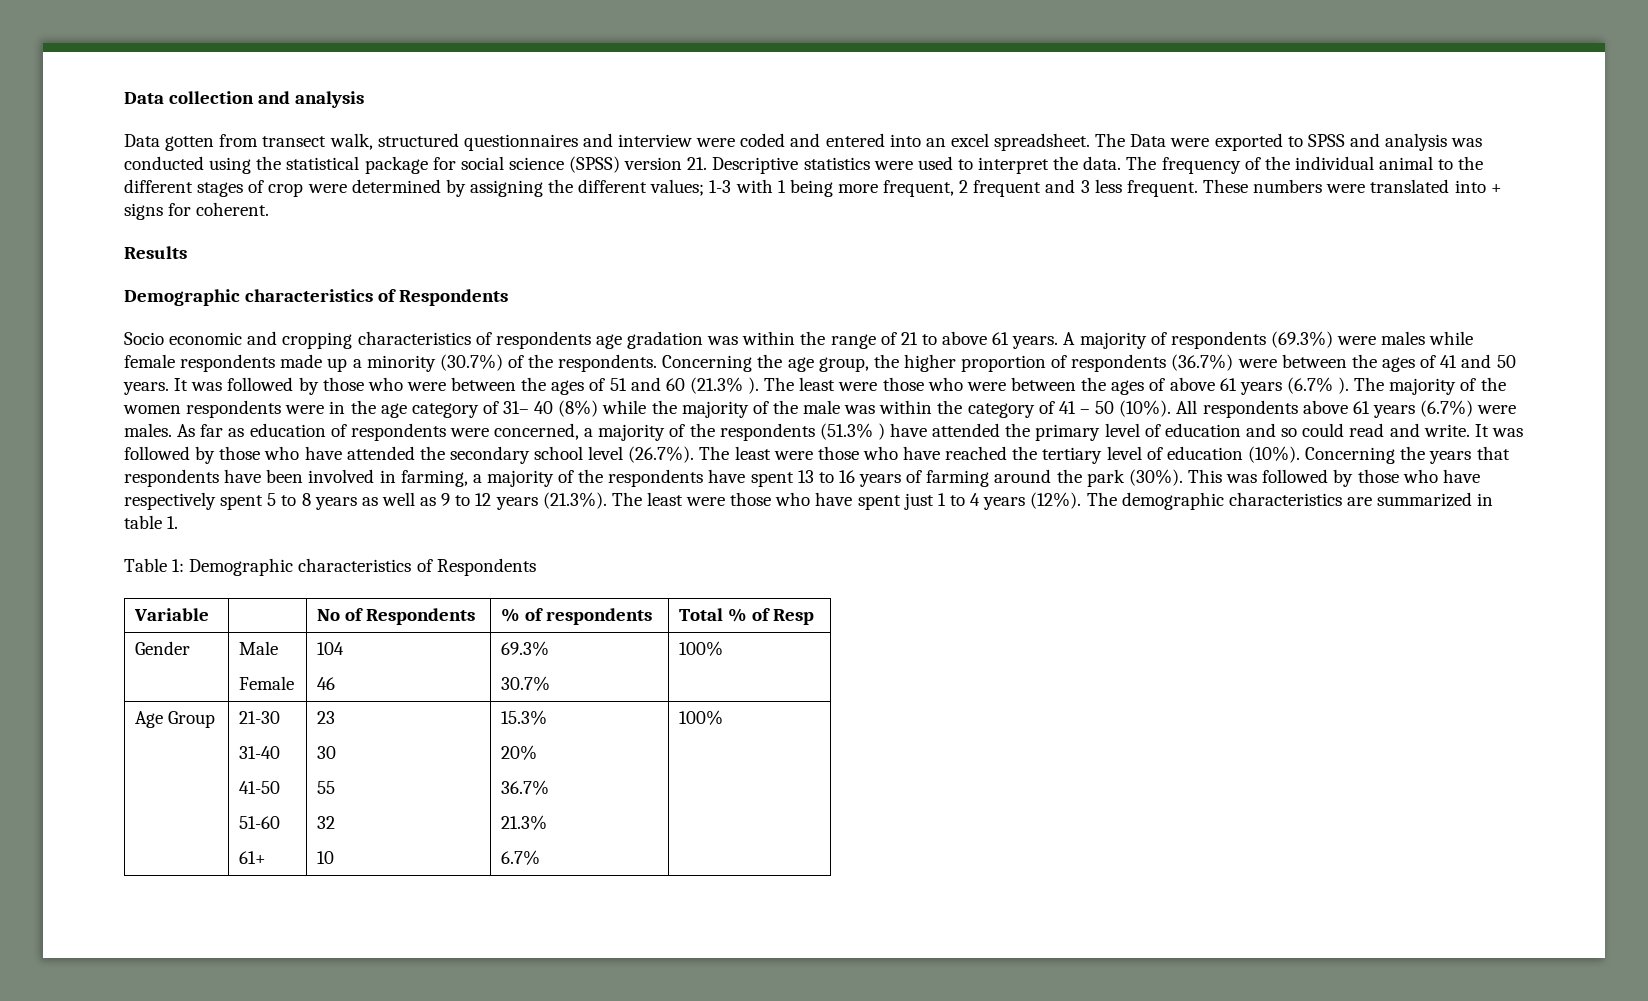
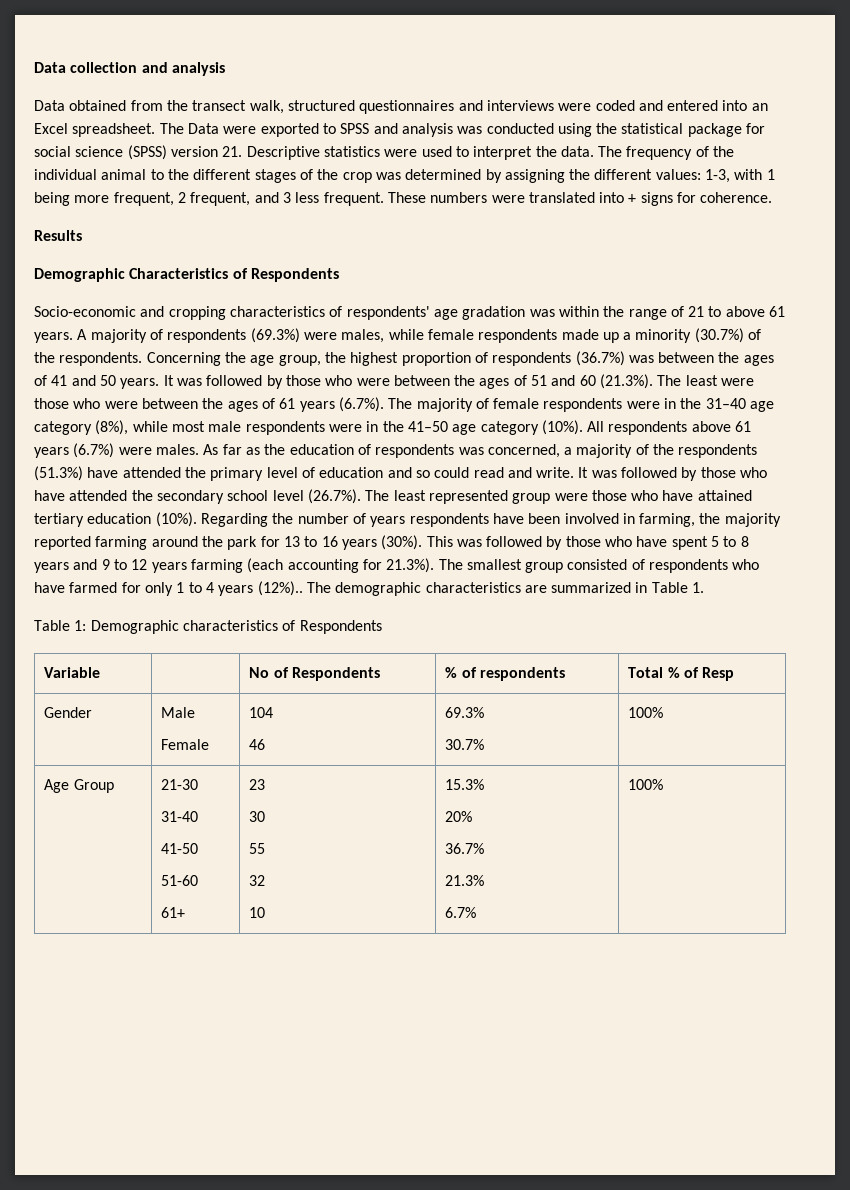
[165,134,259,151] gotten from -> [69,100,188,111] obtained from the
[618,134,693,147] interview -> [486,100,554,111] interviews
[950,133,989,147] excel -> [34,123,68,134] Excel
[268,183,347,197] crop were -> [317,169,401,183] the crop was
[650,179,732,196] values; 1-3 -> [655,169,731,183] values: 1-3,
[973,180,1042,197] frequent -> [190,192,251,206] frequent,
[196,202,270,216] coherent. -> [700,192,773,203] coherence.
[245,289,509,306] [124,332,243,345] characteristics of Respondents // Socio economic -> [129,268,339,282] [34,306,136,317] Characteristics of Respondents // Socio-economic
[495,331,591,349] respondents -> [346,306,430,320] respondents'
[1381,331,1426,345] males -> [341,329,385,343] males,
[903,354,956,372] higher -> [350,352,399,366] highest
[1237,359,1277,368] were -> [628,355,654,363] was
[689,377,760,394] (21.3% ). -> [600,374,654,389] (21.3%).
[1169,377,1350,395] above 61 years (6.7% ). -> [279,397,384,412] 61 years (6.7%).
[1480,377,1506,391] [123,400,1115,418] the women respondents were in the age category of 31– 40 (8%) while the majority of the male was within the category of 41 – 50 -> [493,398,775,412] [34,420,539,435] female respondents were in the 31–40 age category (8%), while most male respondents were in the 41–50 age category
(245, 432) none -> [264,444,286,455] the
[449,428,489,437] were -> [458,447,484,455] was
[819,423,885,440] (51.3% ) -> [34,466,83,481] (51.3%)
[773,446,1510,464] were those who have reached the tertiary level of education (10%). Concerning the years that -> [428,490,752,504] [34,512,406,527] represented group were those who have attained tertiary education (10%). Regarding the number of years
[472,469,1125,487] a majority of the respondents have spent 13 to 16 years of farming around the park -> [699,513,781,527] [34,536,377,550] the majority reported farming around the park for 13 to 16 years
[124,492,216,510] respectively -> (668, 541) none
[361,492,437,506] as well as -> [73,559,98,570] and
[542,492,934,510] (21.3%). The least were those who have spent just -> [190,558,760,573] [34,582,173,596] farming (each accounting for 21.3%). The smallest group consisted of respondents who have farmed for only
[1030,492,1082,509] (12%). -> [257,581,303,596] (12%)..
[124,515,162,529] table -> [651,582,688,593] Table

